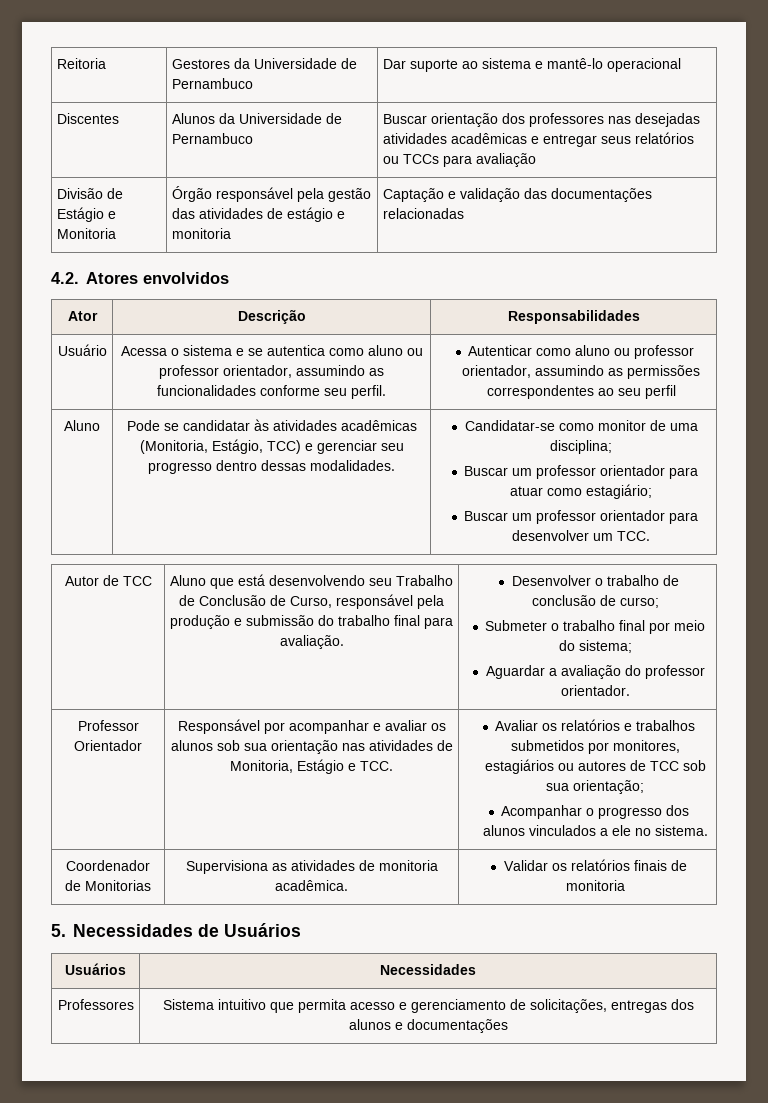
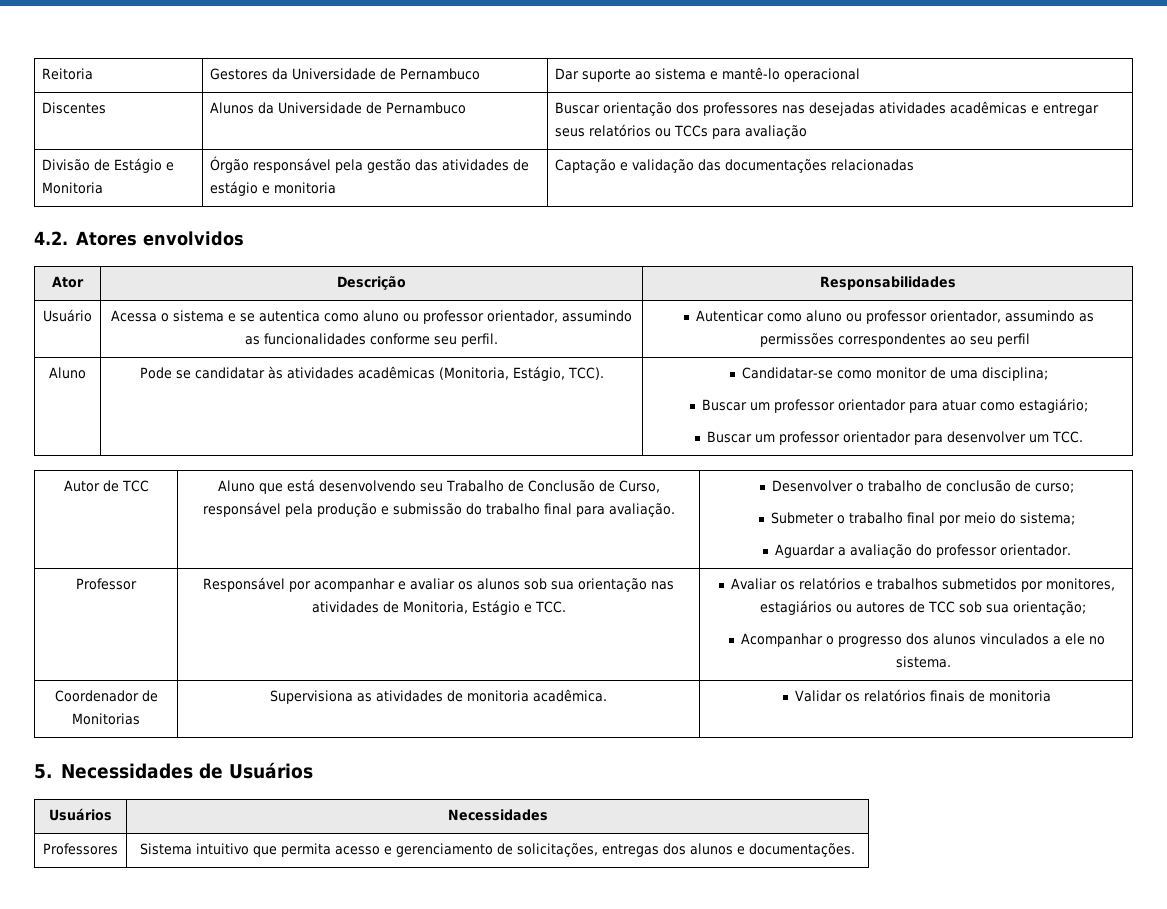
[266,440,404,454] [148,460,395,474] TCC) e gerenciar seu progresso dentro dessas modalidades. -> [567,367,604,380] TCC).
[74,740,142,751] Orientador -> (137, 584) none
[406,1019,508,1033] documentações -> [749,843,855,857] documentações.

